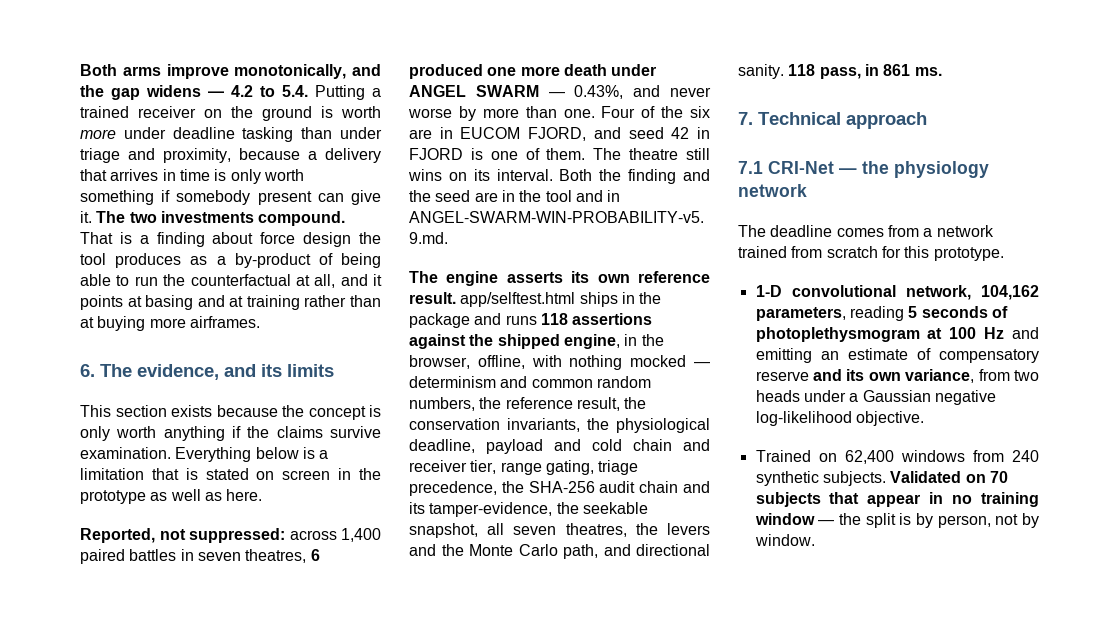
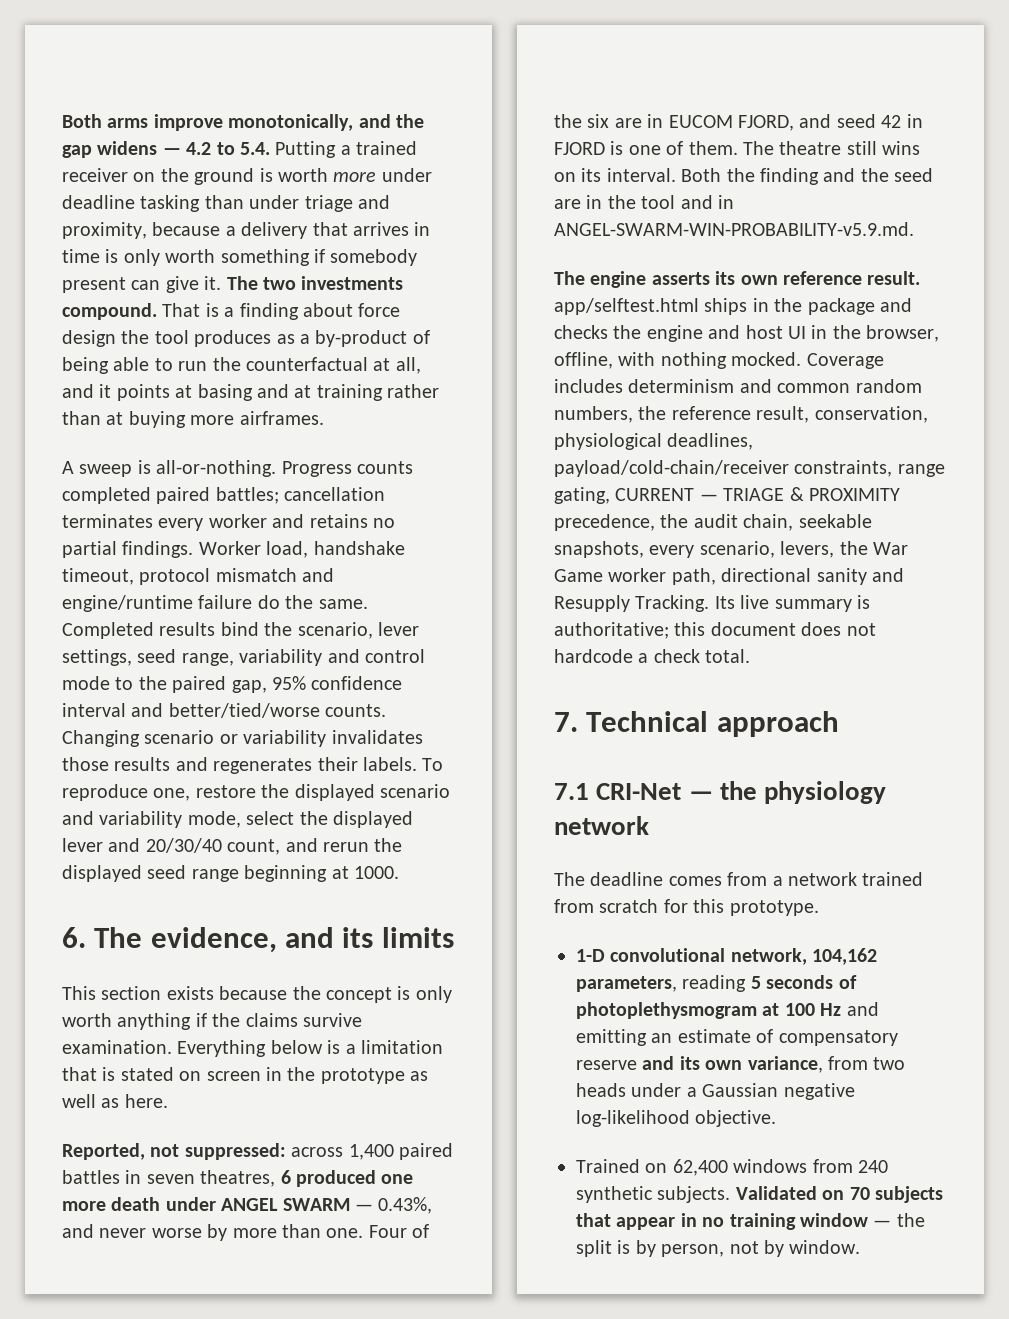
(260, 322) none -> [62,460,413,477] [62,487,386,504] [62,514,395,531] [62,541,405,558] [62,568,335,585] [62,595,368,612] [62,622,419,639] [62,649,425,666] [62,676,403,693] [62,703,387,718] [62,730,423,747] [62,757,444,774] [62,784,450,801] [62,811,413,828] [62,838,403,855] [62,865,399,882] // A sweep is all-or-nothing. Progress counts completed paired battles; cancellation terminates every worker and retains no partial findings. Worker load, handshake timeout, protocol mismatch and engine/runtime failure do the same. Completed results bind the scenario, lever settings, seed range, variability and control mode to the paired gap, 95% confidence interval and better/tied/worse counts. Changing scenario or variability invalidates those results and regenerates their labels. To reproduce one, restore the displayed scenario and variability mode, select the displayed lever and 20/30/40 count, and rerun the displayed seed range beginning at 1000.
[505,313,653,325] [409,334,620,349] runs 118 assertions against the shipped engine, -> [554,325,806,342] checks the engine and host UI
[630,355,710,367] mocked — -> [731,352,884,369] [554,379,623,393] mocked. Coverage includes
[624,397,647,409] [409,418,710,433] [409,439,710,454] [409,460,639,475] [409,481,710,496] [409,502,648,517] [409,523,710,538] [409,544,710,559] [738,64,942,79] the conservation invariants, the physiological deadline, payload and cold chain and receiver tier, range gating, triage precedence, the SHA-256 audit chain and its tamper-evidence, the seekable snapshot, all seven theatres, the levers and the Monte Carlo path, and directional sanity. 118 pass, in 861 ms. -> [814,406,928,423] [554,433,754,450] [554,460,945,477] [554,487,900,504] [554,514,872,531] [554,541,908,558] [554,568,904,585] [554,595,870,612] [554,622,876,639] [554,649,751,663] conservation, physiological deadlines, payload/cold-chain/receiver constraints, range gating, CURRENT — TRIAGE & PROXIMITY precedence, the audit chain, seekable snapshots, every scenario, levers, the War Game worker path, directional sanity and Resupply Tracking. Its live summary is authoritative; this document does not hardcode a check total.

